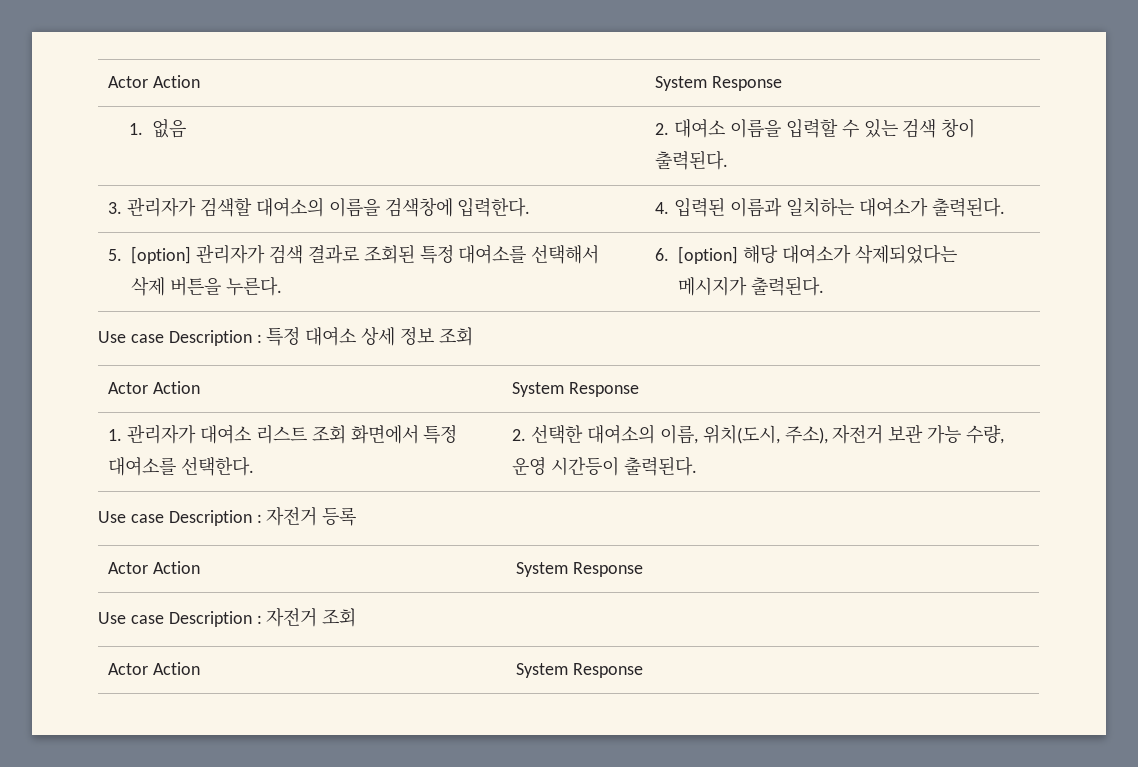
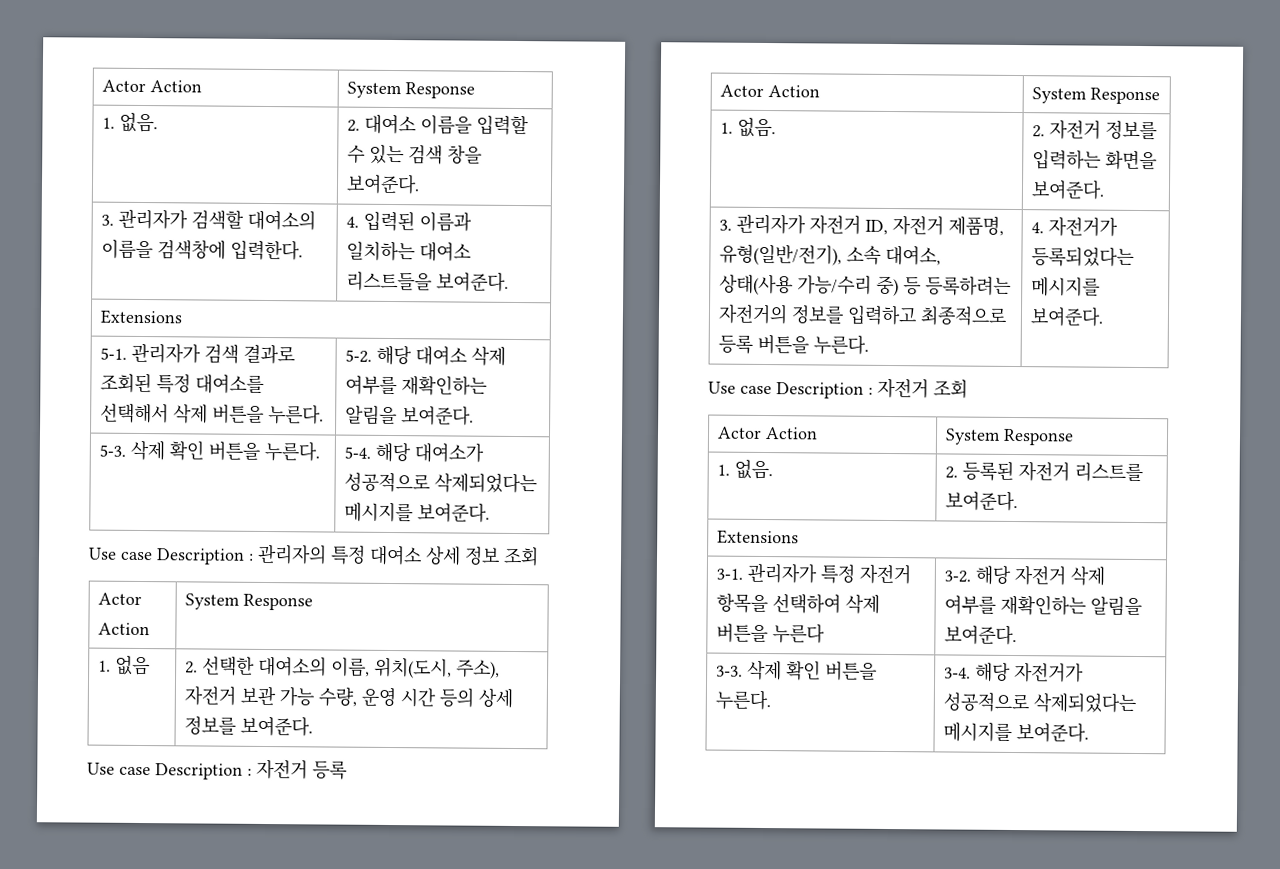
[108,75,201,88] [655,76,783,91] [128,119,186,138] Actor Action | System Response // 1. 없음 -> [101,79,202,93] [346,81,475,99] [101,112,158,133] Actor Action | System Response // 1. 없음.
[941,118,976,138] [655,150,729,170] 창이 출력된다. -> [446,144,482,165] [345,173,420,195] 창을 보여준다.
[858,197,1005,217] [108,246,192,264] 대여소가 출력된다. // 5. [option] -> [418,242,471,262] [345,271,509,292] [99,309,182,325] [99,347,127,360] 대여소 리스트들을 보여준다. // Extensions // 5-1.
[655,244,957,264] [678,276,825,296] [98,330,262,346] 6. [option] 해당 대여소가 삭제되었다는 메시지가 출력된다. // Use case Description : -> [344,345,506,366] [344,375,487,396] [344,405,474,426] [98,440,320,462] [343,442,484,463] [343,472,537,494] [343,501,490,523] [88,543,327,565] 5-2. 해당 대여소 삭제 여부를 재확인하는 알림을 보여준다. // 5-3. 삭제 확인 버튼을 누른다. | 5-4. 해당 대여소가 성공적으로 삭제되었다는 메시지를 보여준다. // Use case Description : 관리자의
[127,424,458,444] [108,456,255,476] 관리자가 대여소 리스트 조회 화면에서 특정 대여소를 선택한다. -> [114,655,150,676] 없음
[551,456,698,476] 시간등이 출력된다. -> [399,687,513,708] [183,715,313,737] 시간 등의 상세 정보를 보여준다.
(644, 569) none -> [719,117,776,138] [1031,119,1157,140] [1031,150,1157,171] [1030,179,1105,200] [718,213,1004,236] [718,244,941,266] [718,274,1011,297] [717,303,1007,326] [717,334,869,355] [1030,216,1118,237] [1030,246,1134,267] [1030,276,1100,297] [1029,306,1104,327] // 1. 없음. | 2. 자전거 정보를 입력하는 화면을 보여준다. // 3. 관리자가 자전거 ID, 자전거 제품명, 유형(일반/전기), 소속 대여소, 상태(사용 가능/수리 중) 등 등록하려는 자전거의 정보를 입력하고 최종적으로 등록 버튼을 누른다. | 4. 자전거가 등록되었다는 메시지를 보여준다.
(644, 670) none -> [716,459,773,480] [944,461,1143,483] [944,490,1018,512] [716,529,799,545] [715,562,911,585] [715,593,880,614] [715,623,825,644] [943,565,1105,586] [943,594,1142,617] [943,624,1017,646] [715,660,877,681] [714,689,771,711] [943,662,1084,683] [942,692,1136,713] [942,721,1089,743] // 1. 없음. | 2. 등록된 자전거 리스트를 보여준다. // Extensions // 3-1. 관리자가 특정 자전거 항목을 선택하여 삭제 버튼을 누른다 | 3-2. 해당 자전거 삭제 여부를 재확인하는 알림을 보여준다. // 3-3. 삭제 확인 버튼을 누른다. | 3-4. 해당 자전거가 성공적으로 삭제되었다는 메시지를 보여준다.

